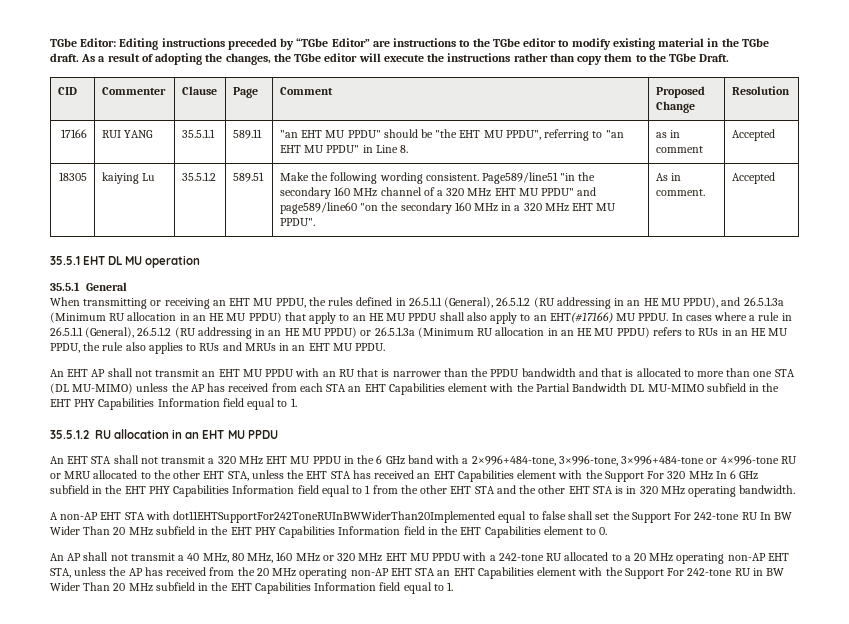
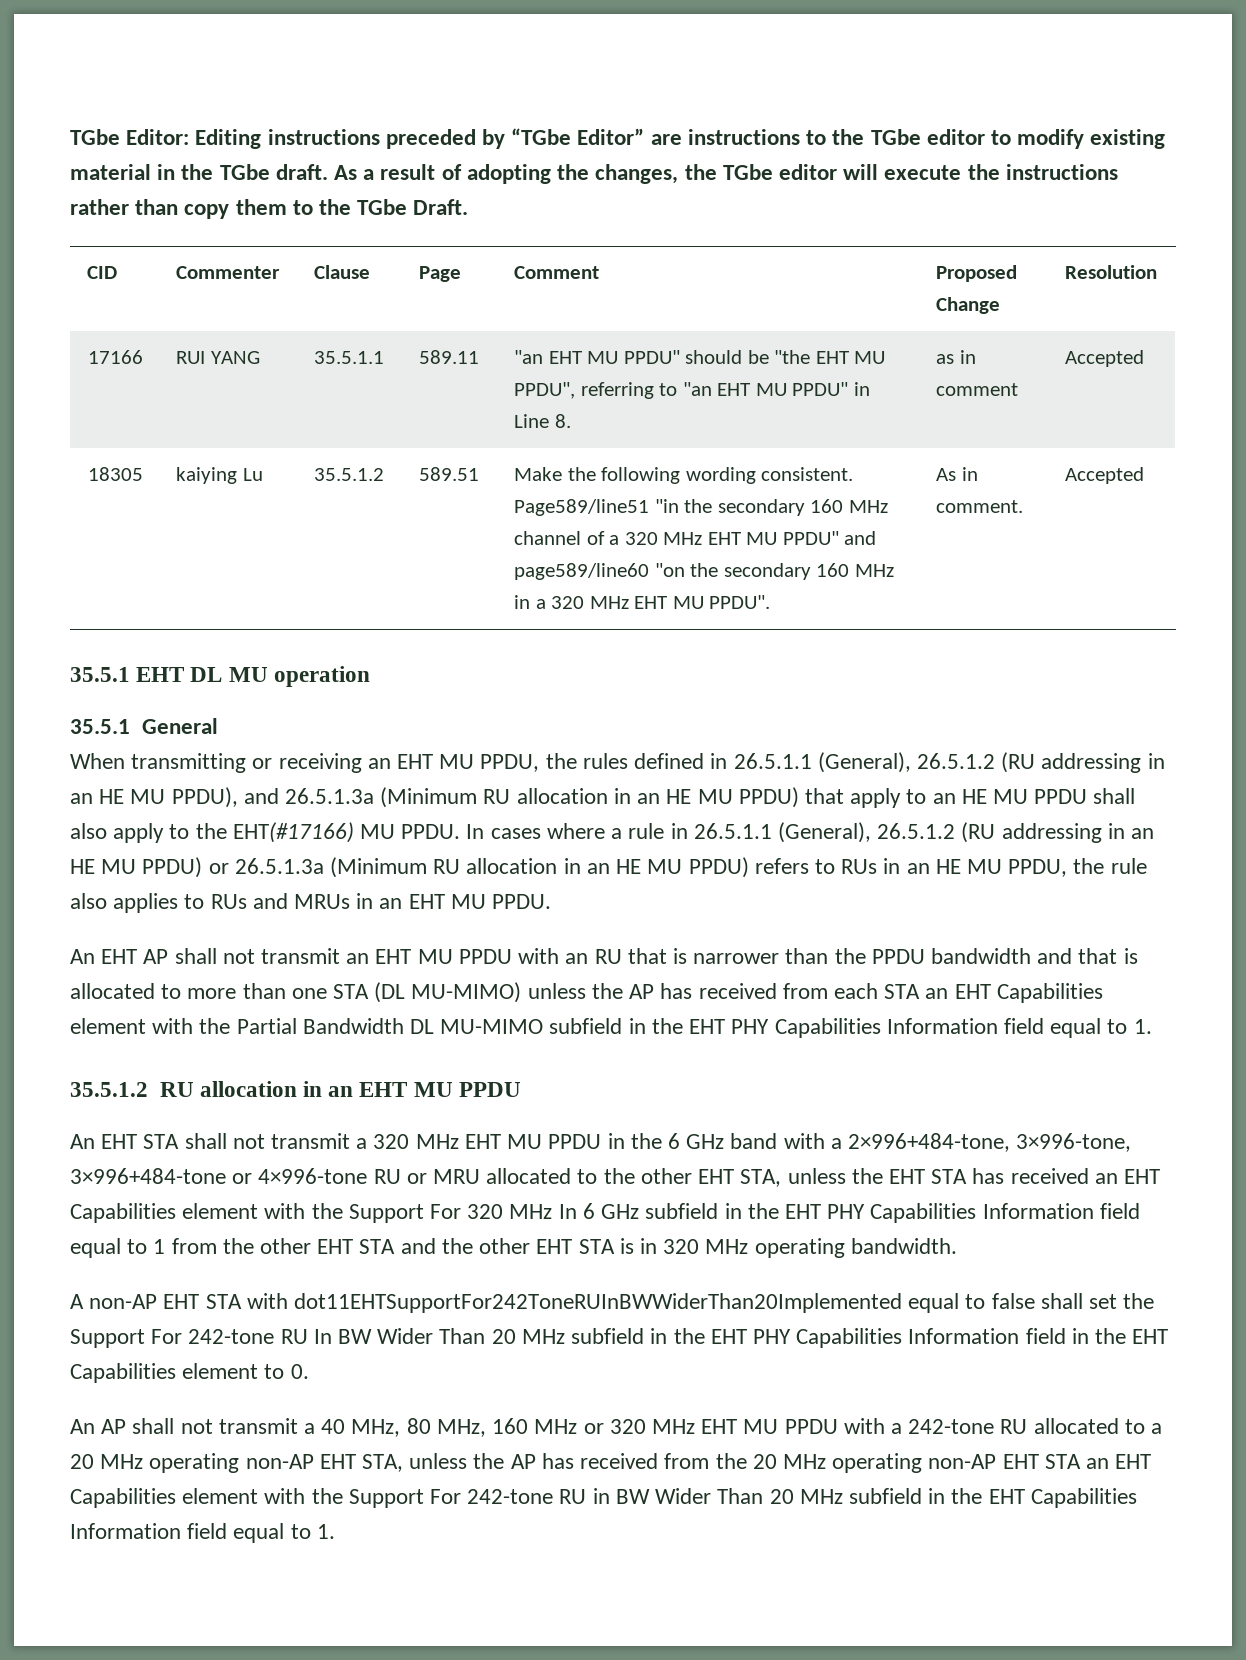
[533,315,547,321] an -> [195,823,227,839] the

